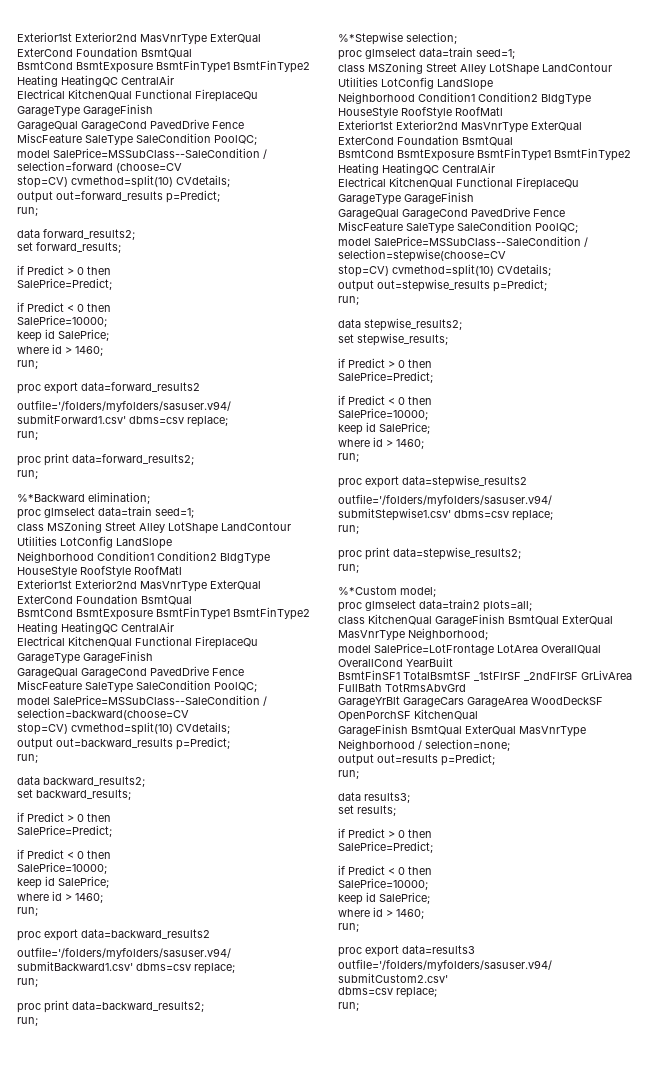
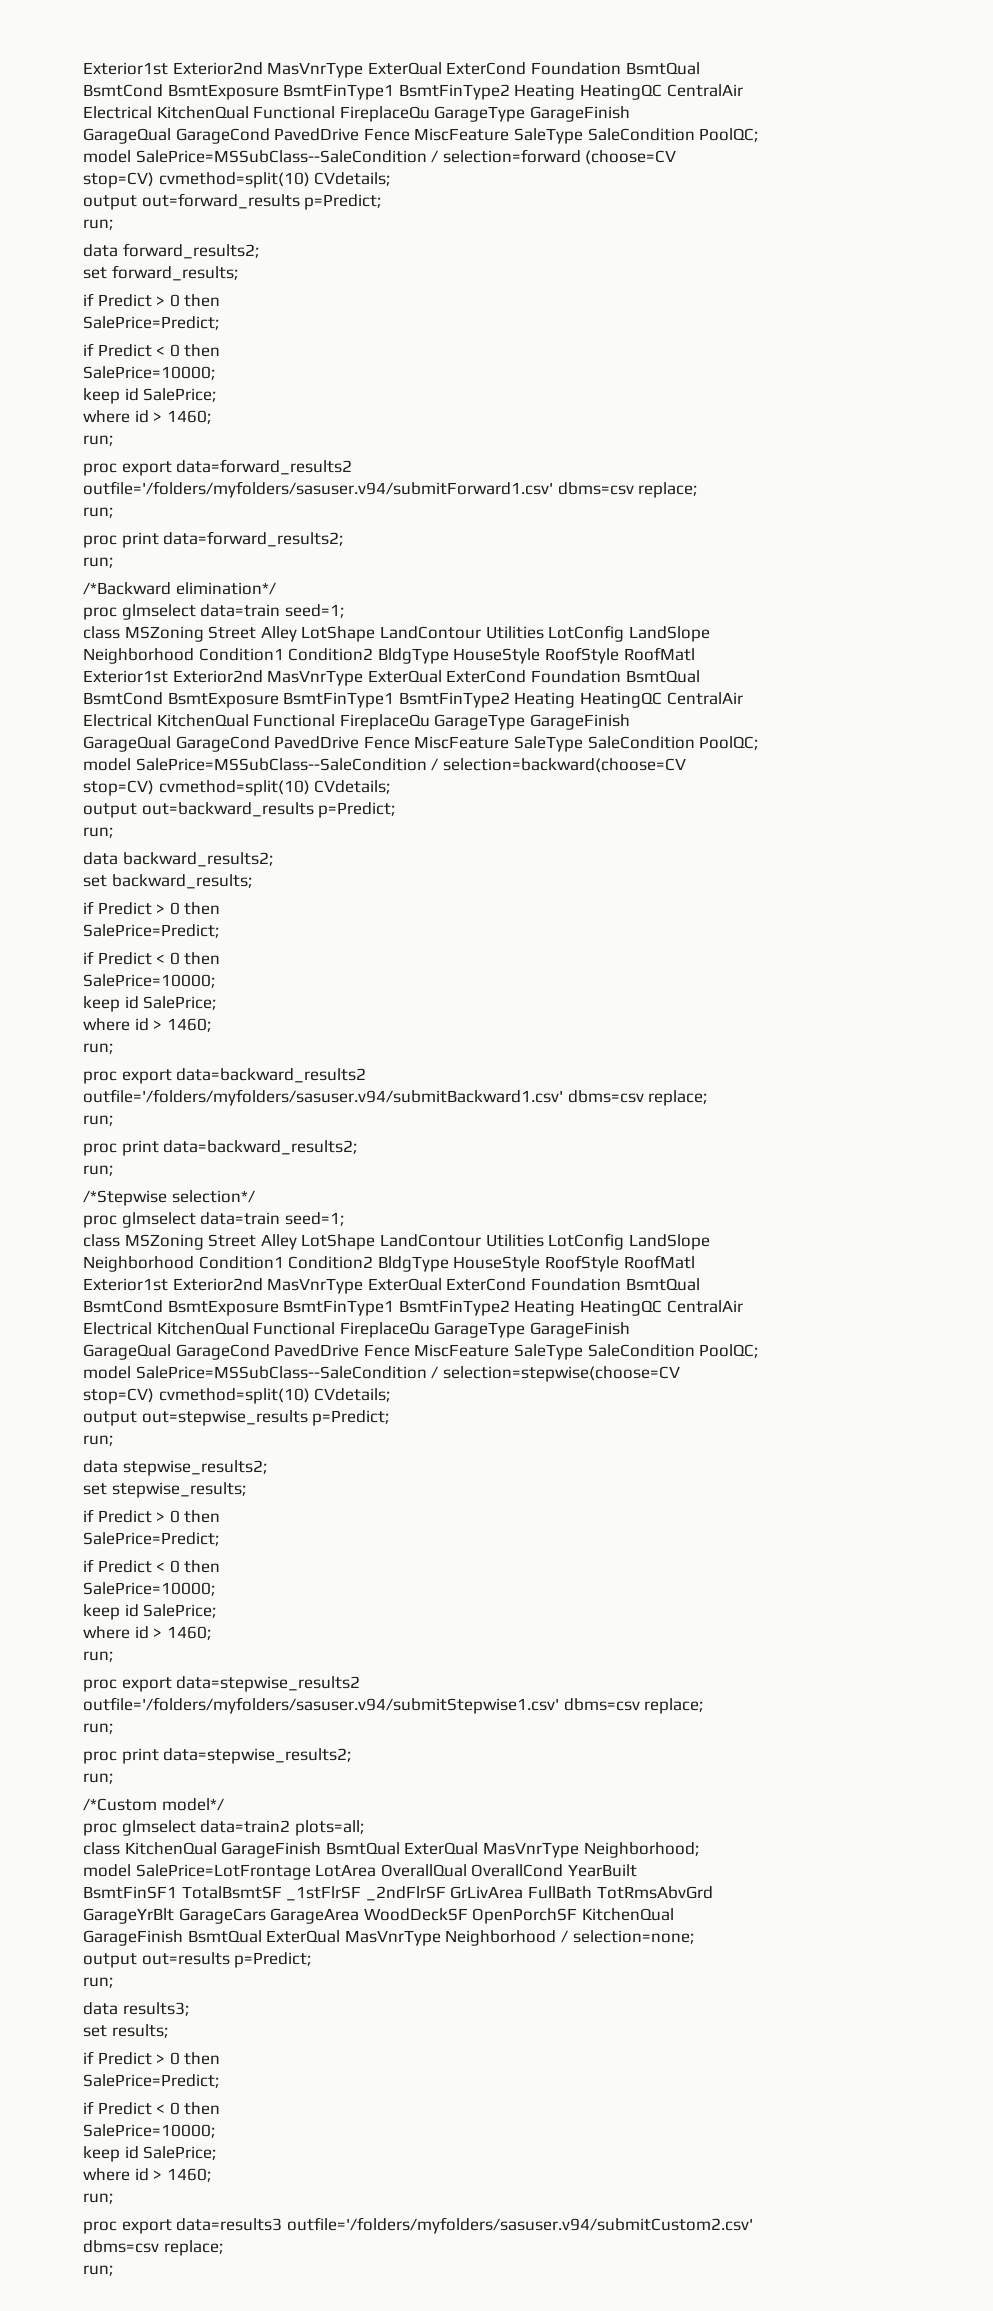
[17,492,150,504] %*Backward elimination; -> [83,582,276,595] /*Backward elimination*/
[338,32,457,45] %*Stepwise selection; -> [83,1190,255,1206] /*Stepwise selection*/
[338,586,436,597] %*Custom model; -> [83,1798,224,1811] /*Custom model*/

